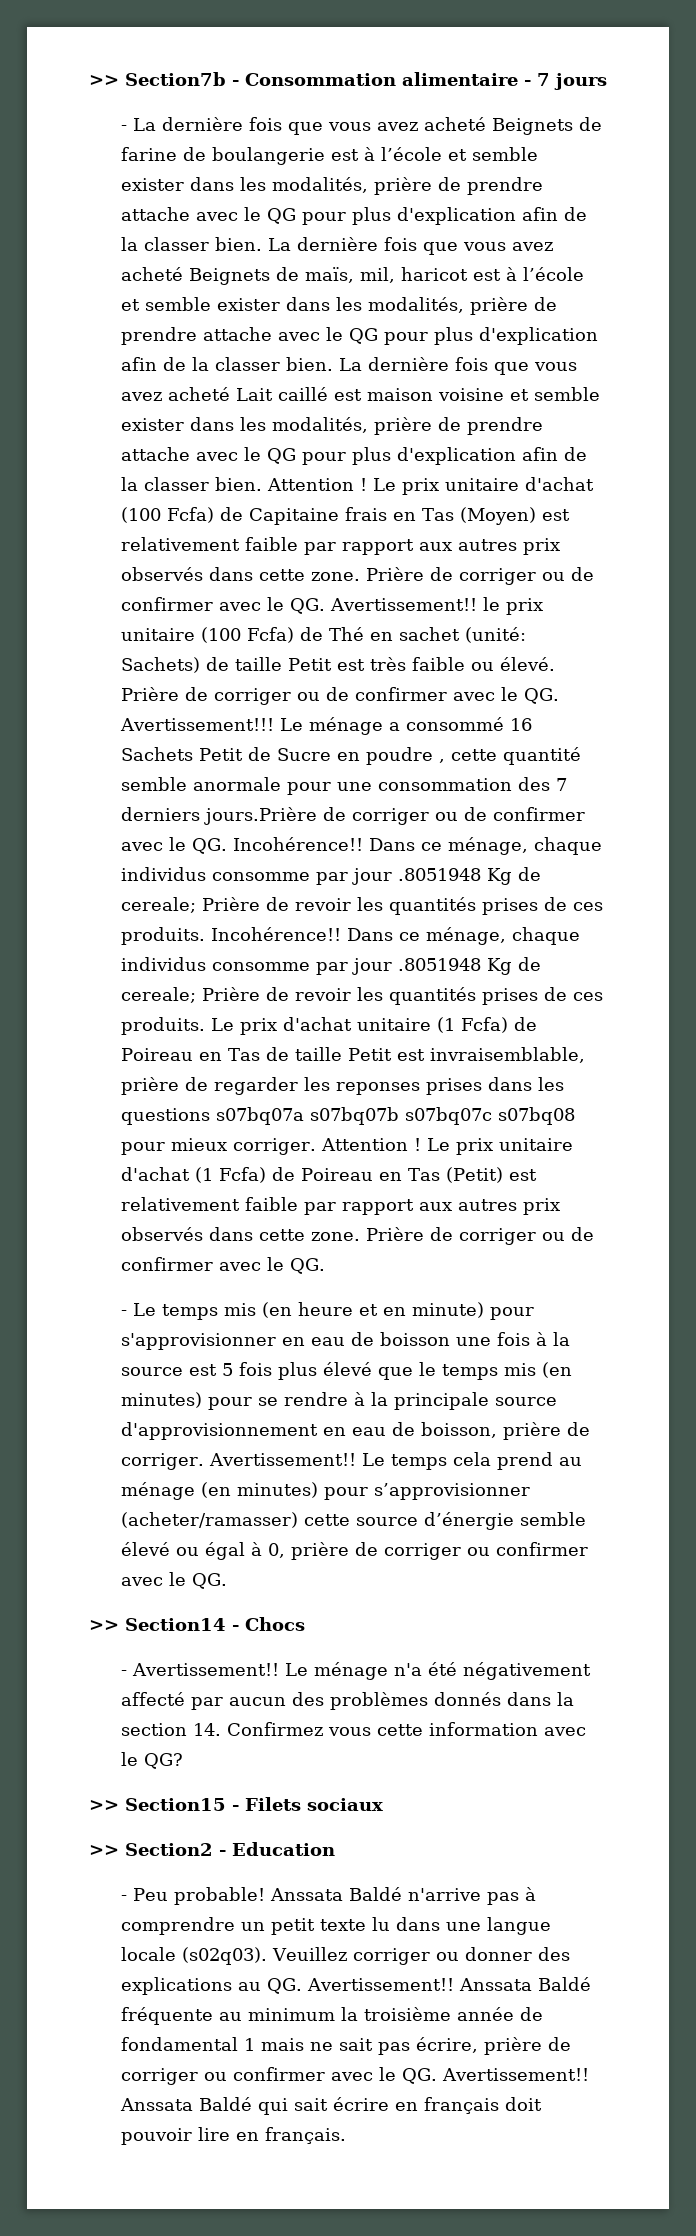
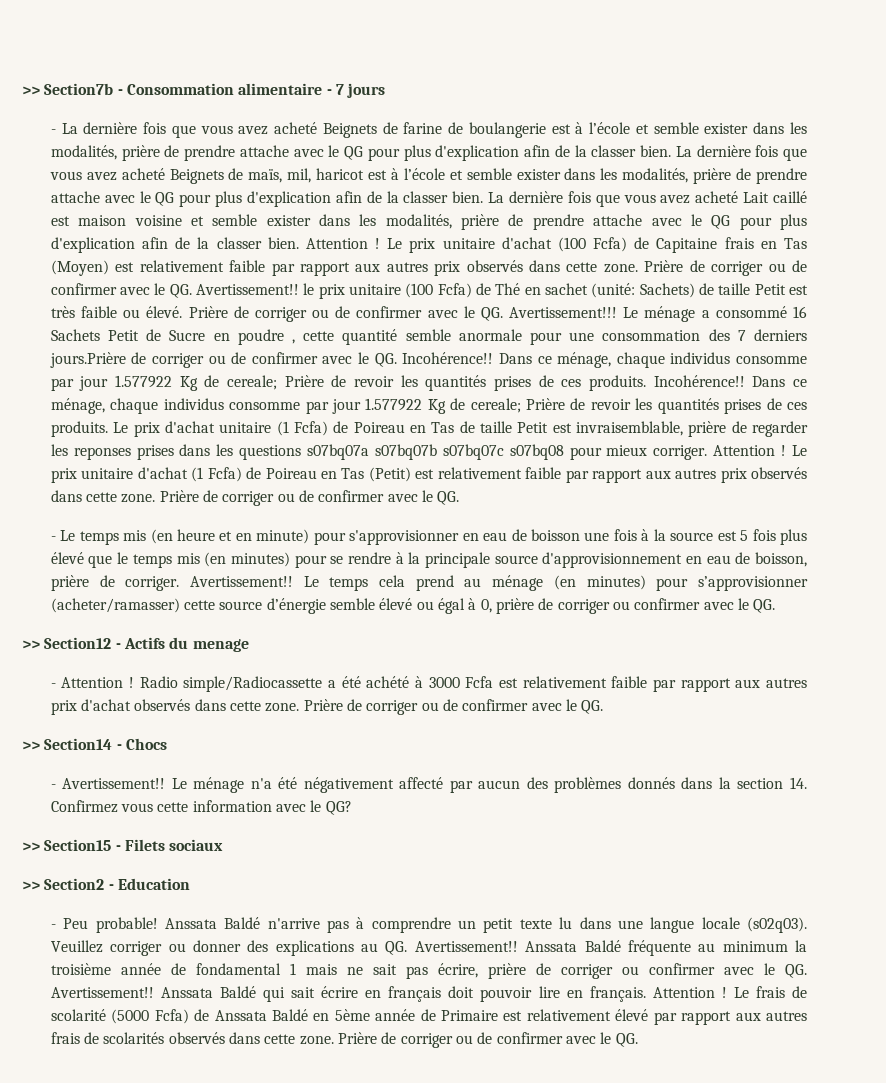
[398,868,482,881] .8051948 -> [115,375,173,388] 1.577922
[398,958,482,971] .8051948 -> [365,398,423,411] 1.577922
(228, 1581) none -> [22,637,249,652] [50,676,807,692] [50,699,604,715] // >> Section12 - Actifs du menage // - Attention ! Radio simple/Radiocassette a été achété à 3000 Fcfa est relativement faible par rapport aux autres prix d'achat observés dans cette zone. Prière de corriger ou de confirmer avec le QG.
(347, 2135) none -> [652,986,808,998] [50,1009,808,1025] [50,1032,638,1048] Attention ! Le frais de scolarité (5000 Fcfa) de Anssata Baldé en 5ème année de Primaire est relativement élevé par rapport aux autres frais de scolarités observés dans cette zone. Prière de corriger ou de confirmer avec le QG.

